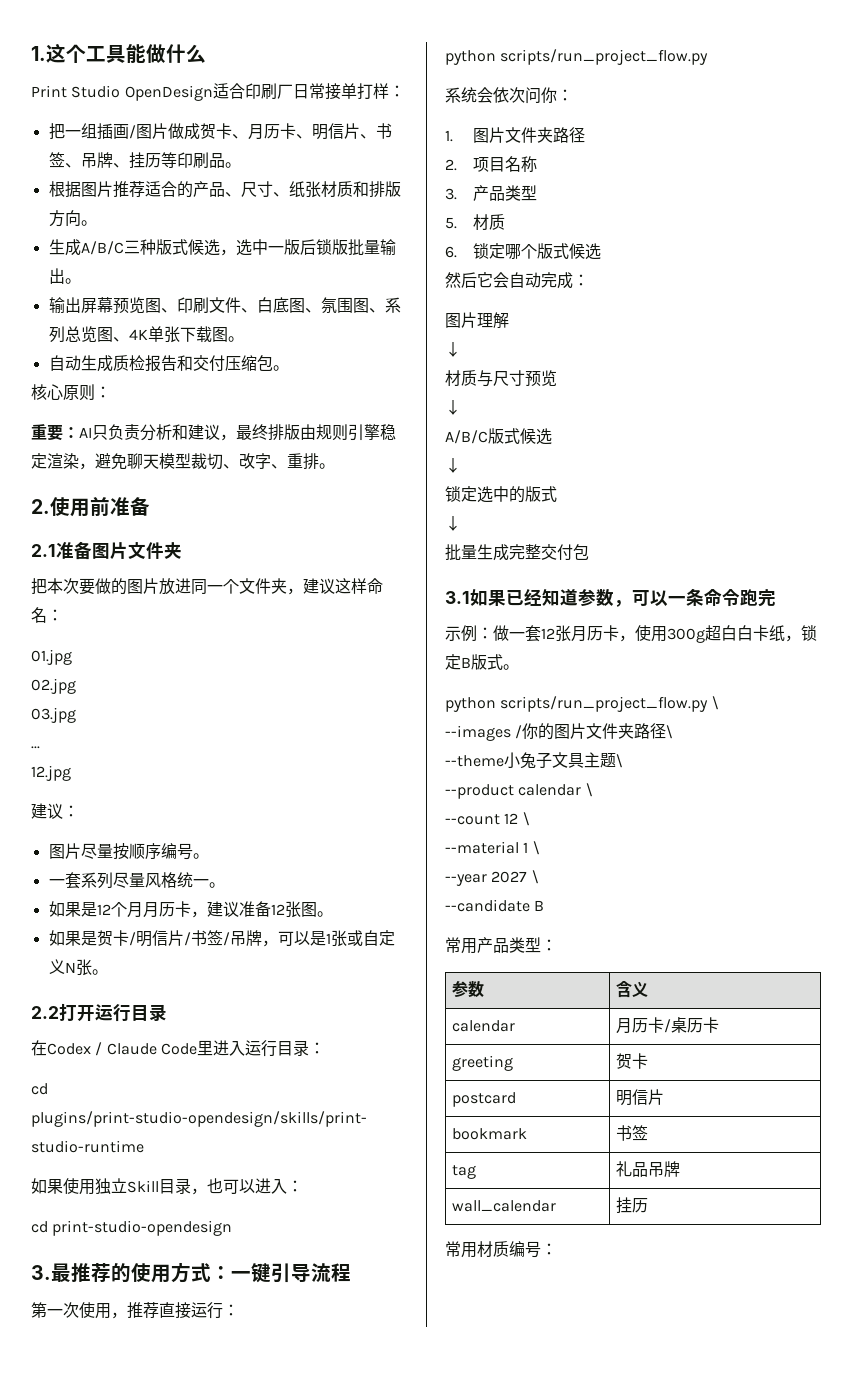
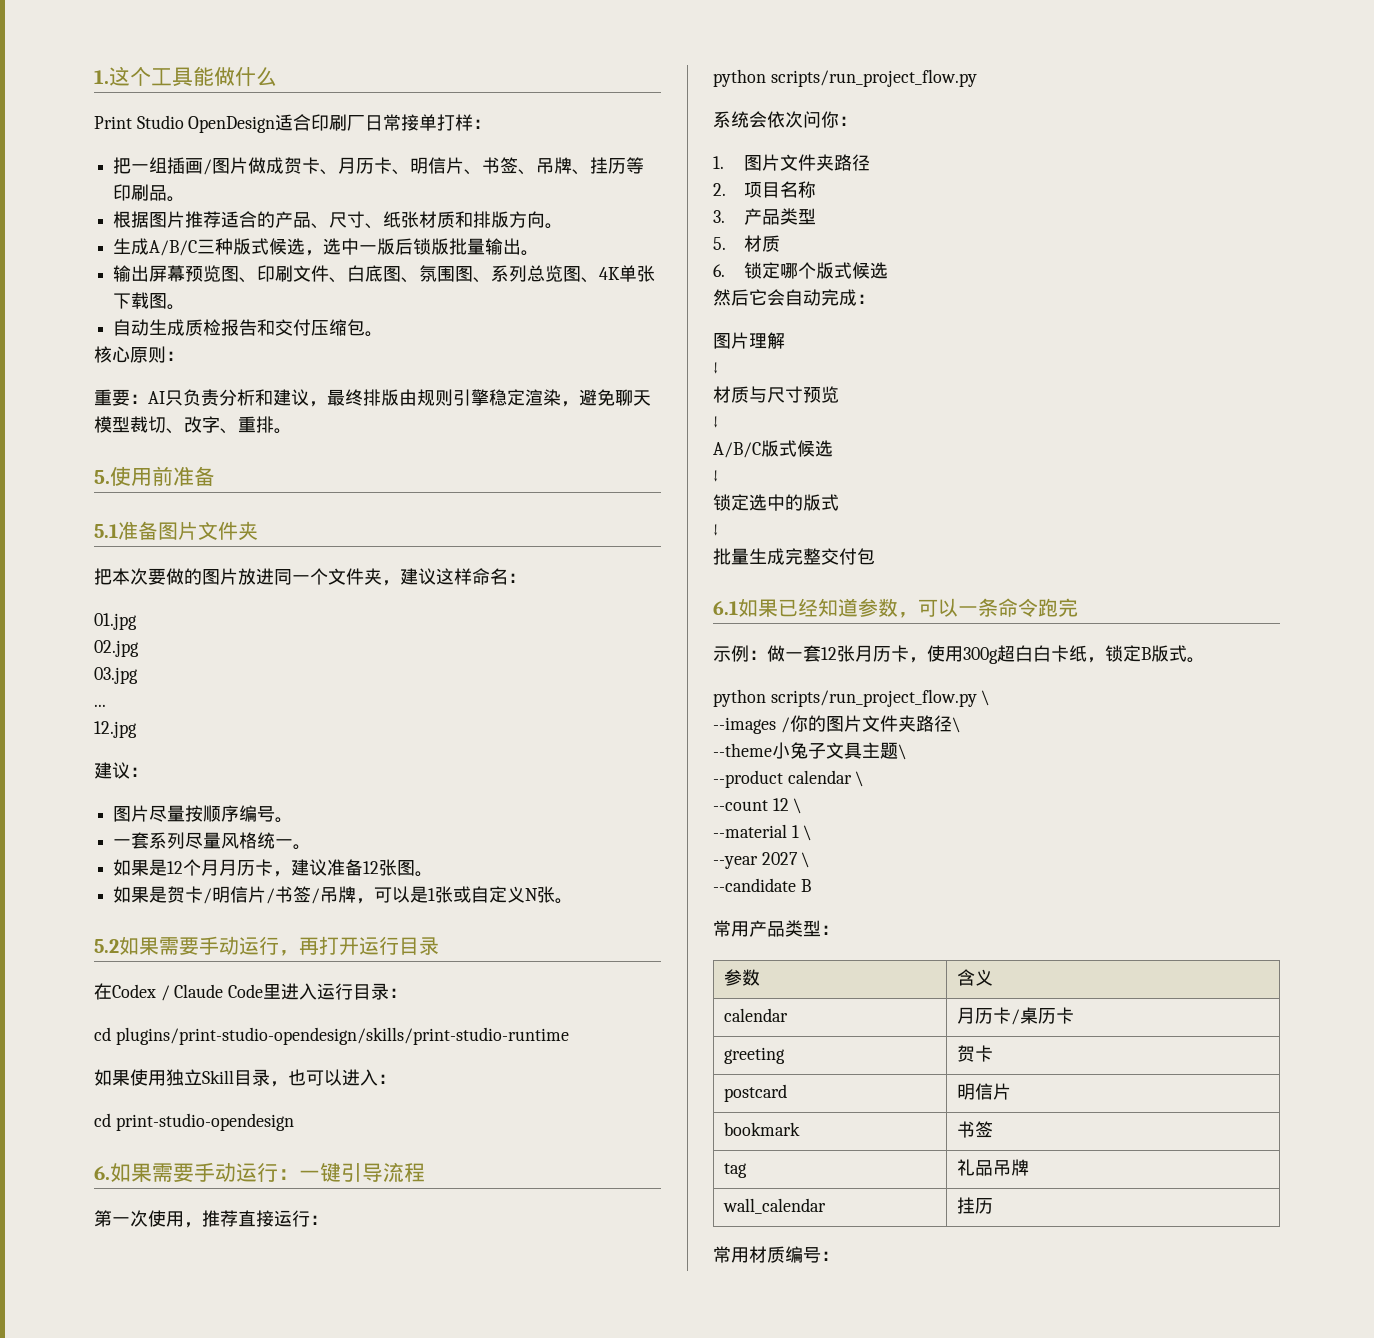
[31,499,50,514] 2. -> [94,470,110,484] 5.
[31,544,56,557] 2.1 -> [94,524,118,538] 5.1
[31,1006,59,1019] 2.2 -> [94,936,319,956] 5.2如果需要手动运行，再
[31,1262,211,1283] 3.最推荐的使用方式 -> [94,1162,278,1182] 6.如果需要手动运行
[445,591,470,604] 3.1 -> [713,601,738,615] 6.1

